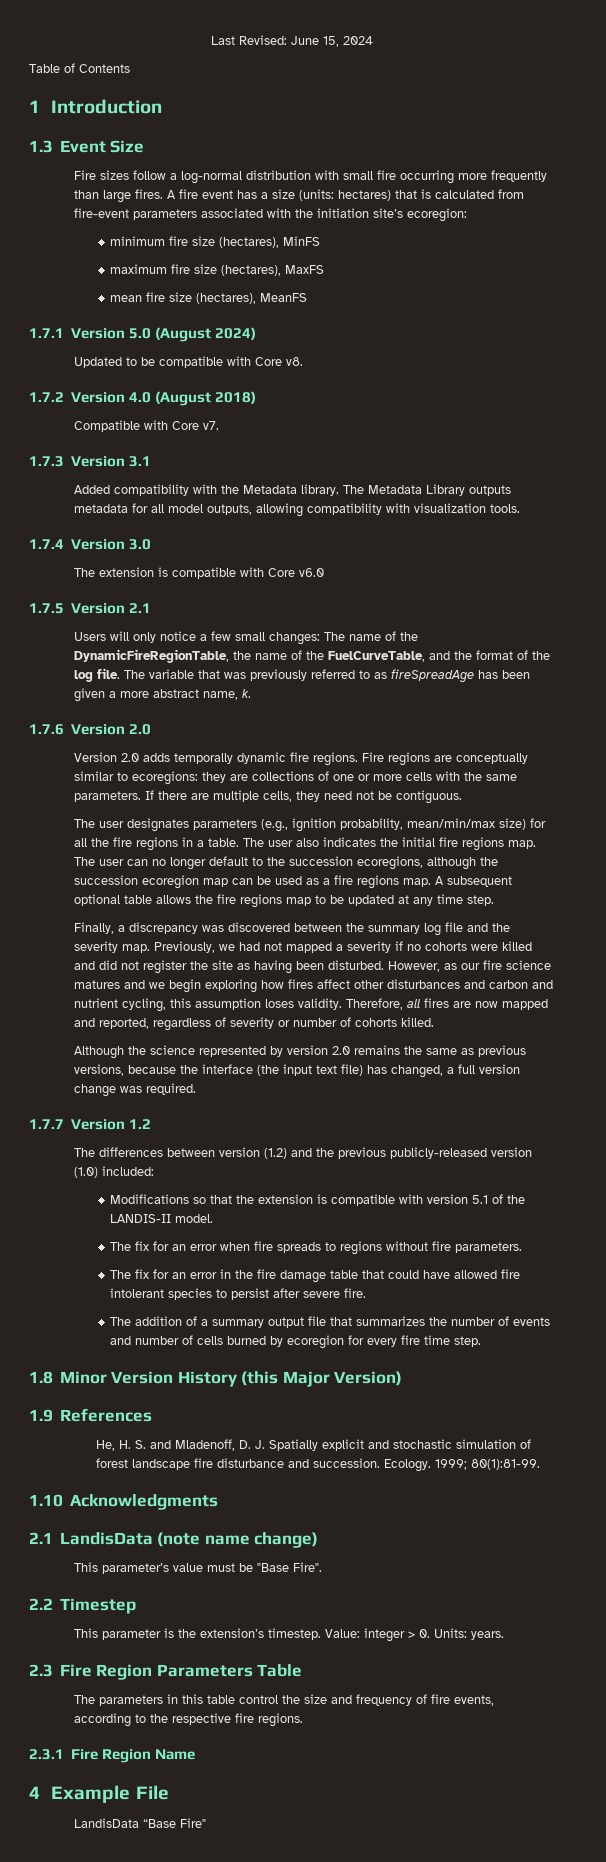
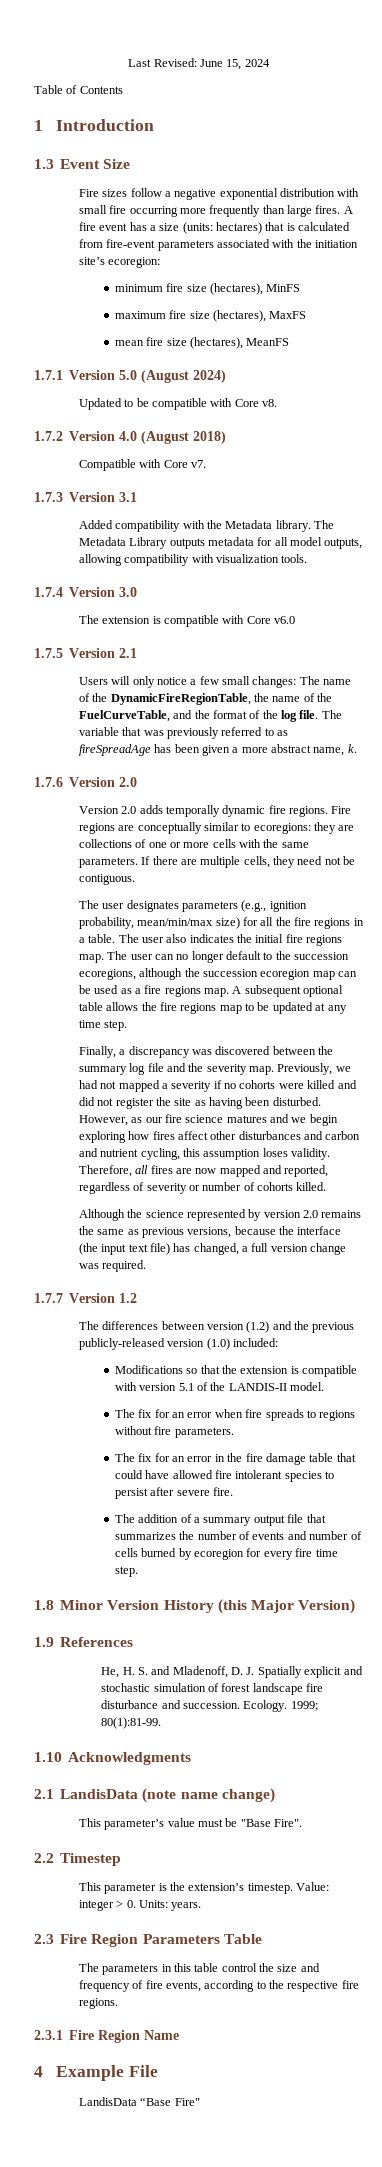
[180,171,242,184] log-normal -> [174,188,278,200] negative exponential

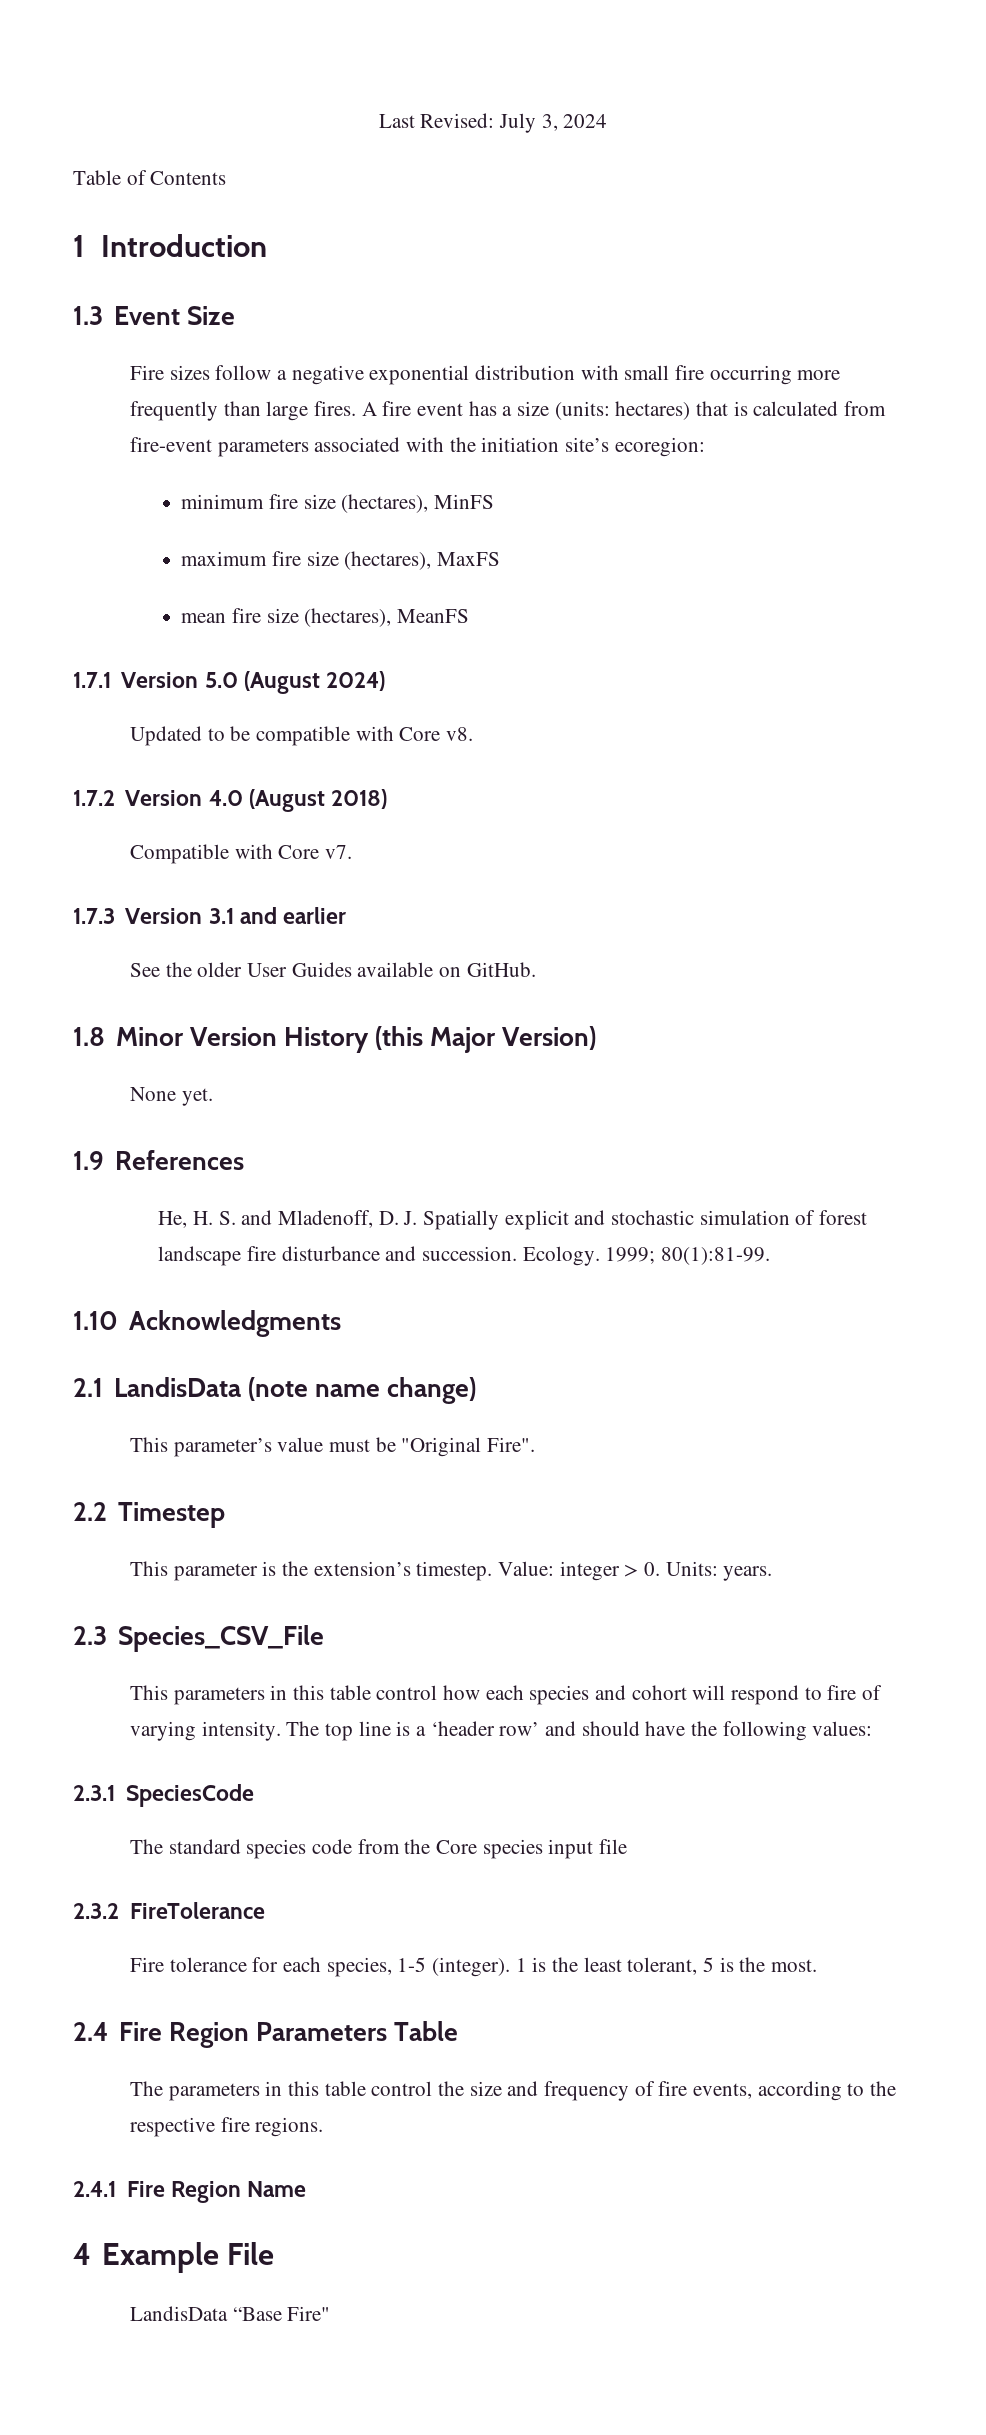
[200,59,242,70] June 15, -> [499,113,558,133] July 3,
[78,520,335,532] [78,537,363,549] [78,554,308,566] [34,587,138,597] [78,615,296,627] [34,648,138,658] [78,676,352,688] [78,693,333,705] [78,710,342,722] [78,727,289,739] [78,744,357,756] [34,777,138,787] [78,805,352,817] [78,822,355,834] [78,839,309,848] [78,856,356,868] [78,874,135,885] [78,900,307,912] [78,917,364,929] [78,934,343,946] [78,951,350,963] [78,968,358,980] [78,985,344,997] [78,1002,347,1014] [78,1020,128,1031] [78,1046,334,1058] [78,1063,351,1075] [78,1080,357,1092] [78,1097,321,1109] [78,1114,338,1126] [78,1131,361,1143] [78,1148,331,1160] [78,1165,329,1177] [78,1182,327,1194] [78,1209,362,1221] [78,1226,342,1238] [78,1243,347,1255] [78,1260,147,1272] [34,1293,138,1303] [78,1321,355,1333] [78,1338,278,1350] [114,1365,358,1377] [114,1382,325,1391] [114,1409,356,1421] [114,1426,234,1438] [114,1453,356,1465] [114,1470,335,1482] [114,1487,234,1499] [114,1514,326,1526] [114,1531,362,1540] [114,1548,338,1560] [114,1566,138,1577] // Added compatibility with the Metadata library. The Metadata Library outputs metadata for all model outputs, allowing compatibility with visualization tools. // 1.7.4 Version 3.0 // The extension is compatible with Core v6.0 // 1.7.5 Version 2.1 // Users will only notice a few small changes: The name of the DynamicFireRegionTable, the name of the FuelCurveTable, and the format of the log file. The variable that was previously referred to as fireSpreadAge has been given a more abstract name, k. // 1.7.6 Version 2.0 // Version 2.0 adds temporally dynamic fire regions. Fire regions are conceptually similar to ecoregions: they are collections of one or more cells with the same parameters. If there are multiple cells, they need not be contiguous. // The user designates parameters (e.g., ignition probability, mean/min/max size) for all the fire regions in a table. The user also indicates the initial fire regions map. The user can no longer default to the succession ecoregions, although the succession ecoregion map can be used as a fire regions map. A subsequent optional table allows the fire regions map to be updated at any time step. // Finally, a discrepancy was discovered between the summary log file and the severity map. Previously, we had not mapped a severity if no cohorts were killed and did not register the site as having been disturbed. However, as our fire science matures and we begin exploring how fires affect other disturbances and carbon and nutrient cycling, this assumption loses validity. Therefore, all fires are now mapped and reported, regardless of severity or number of cohorts killed. // Although the science represented by version 2.0 remains the same as previous versions, because the interface (the input text file) has changed, a full version change was required. // 1.7.7 Version 1.2 // The differences between version (1.2) and the previous publicly-released version (1.0) included: // Modifications so that the extension is compatible with version 5.1 of the LANDIS-II model. // The fix for an error when fire spreads to regions without fire parameters. // The fix for an error in the fire damage table that could have allowed fire intolerant species to persist after severe fire. // The addition of a summary output file that summarizes the number of events and number of cells burned by ecoregion for every fire time step. -> [239,907,347,924] [129,962,536,977] and earlier // See the older User Guides available on GitHub.
(356, 1606) none -> [129,1087,213,1106] // None yet.
[240,1819,271,1827] "Base -> [401,1437,482,1457] "Original
(54, 1939) none -> [117,1625,324,1652] [129,1685,882,1705] [129,1721,873,1741] [73,1784,254,1807] [129,1839,627,1859] [73,1902,266,1919] [129,1957,817,1977] [73,2022,108,2041] Species_CSV_File // This parameters in this table control how each species and cohort will respond to fire of varying intensity. The top line is a ‘header row’ and should have the following values: // 2.3.1 SpeciesCode // The standard species code from the Core species input file // 2.3.2 FireTolerance // Fire tolerance for each species, 1-5 (integer). 1 is the least tolerant, 5 is the most. // 2.4
[34,2030,63,2040] 2.3.1 -> [73,2181,116,2197] 2.4.1

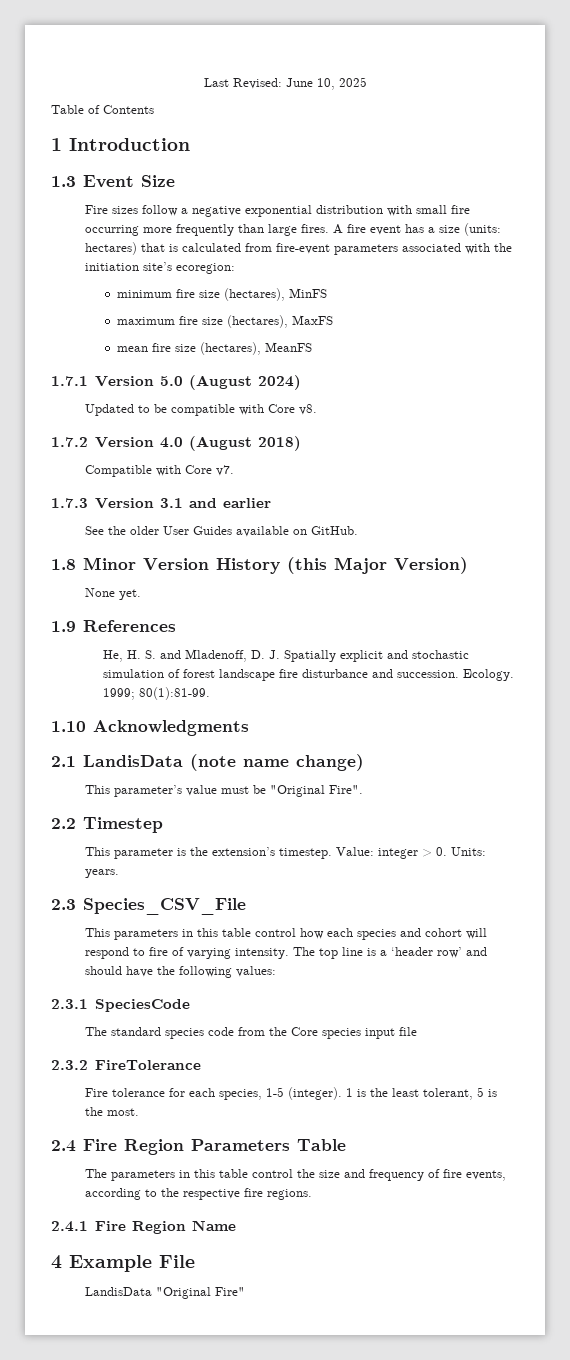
[499,113,608,133] July 3, 2024 -> [285,77,367,90] June 10, 2025
[232,2307,282,2321] “Base -> [156,1287,212,1299] "Original

